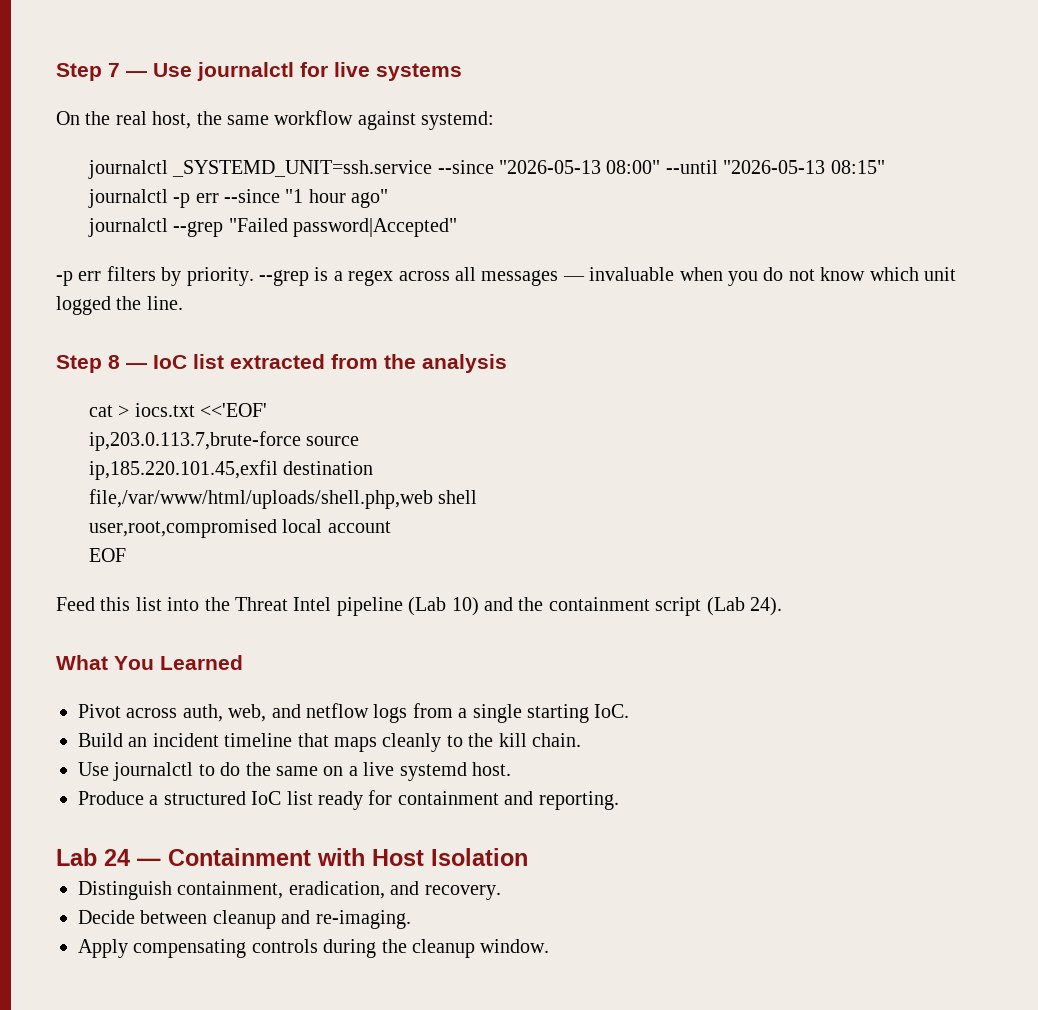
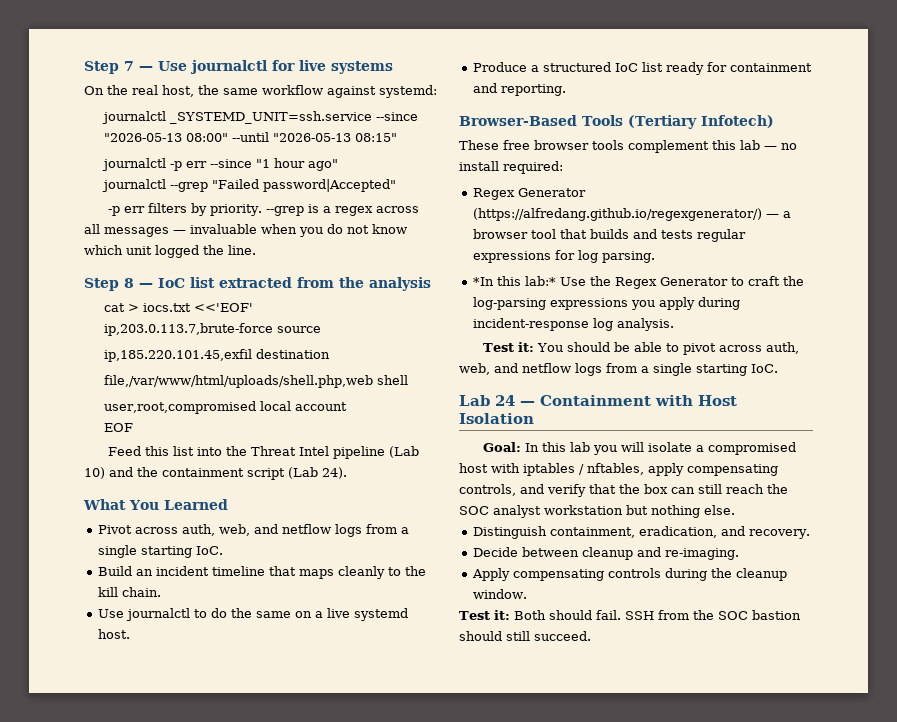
(619, 800) none -> [459,115,774,129] [459,140,797,153] [459,161,563,174] [473,188,587,200] [473,208,792,221] [473,229,747,242] [473,250,656,263] [473,276,805,289] [473,297,741,310] [473,318,675,331] [483,342,800,355] [459,363,778,376] // Browser-Based Tools (Tertiary Infotech) // These free browser tools complement this lab — no install required: // Regex Generator (https://alfredang.github.io/regexgenerator/) — a browser tool that builds and tests regular expressions for log parsing. // *In this lab:* Use the Regex Generator to craft the log-parsing expressions you apply during incident-response log analysis. // Test it: You should be able to pivot across auth, web, and netflow logs from a single starting IoC.
(528, 857) none -> [483,442,797,455] [459,463,778,476] [459,484,788,497] [459,505,735,518] // Goal: In this lab you will isolate a compromised host with iptables / nftables, apply compensating controls, and verify that the box can still reach the SOC analyst workstation but nothing else.
(550, 946) none -> [459,610,801,620] [459,631,591,641] // Test it: Both should fail. SSH from the SOC bastion should still succeed.

